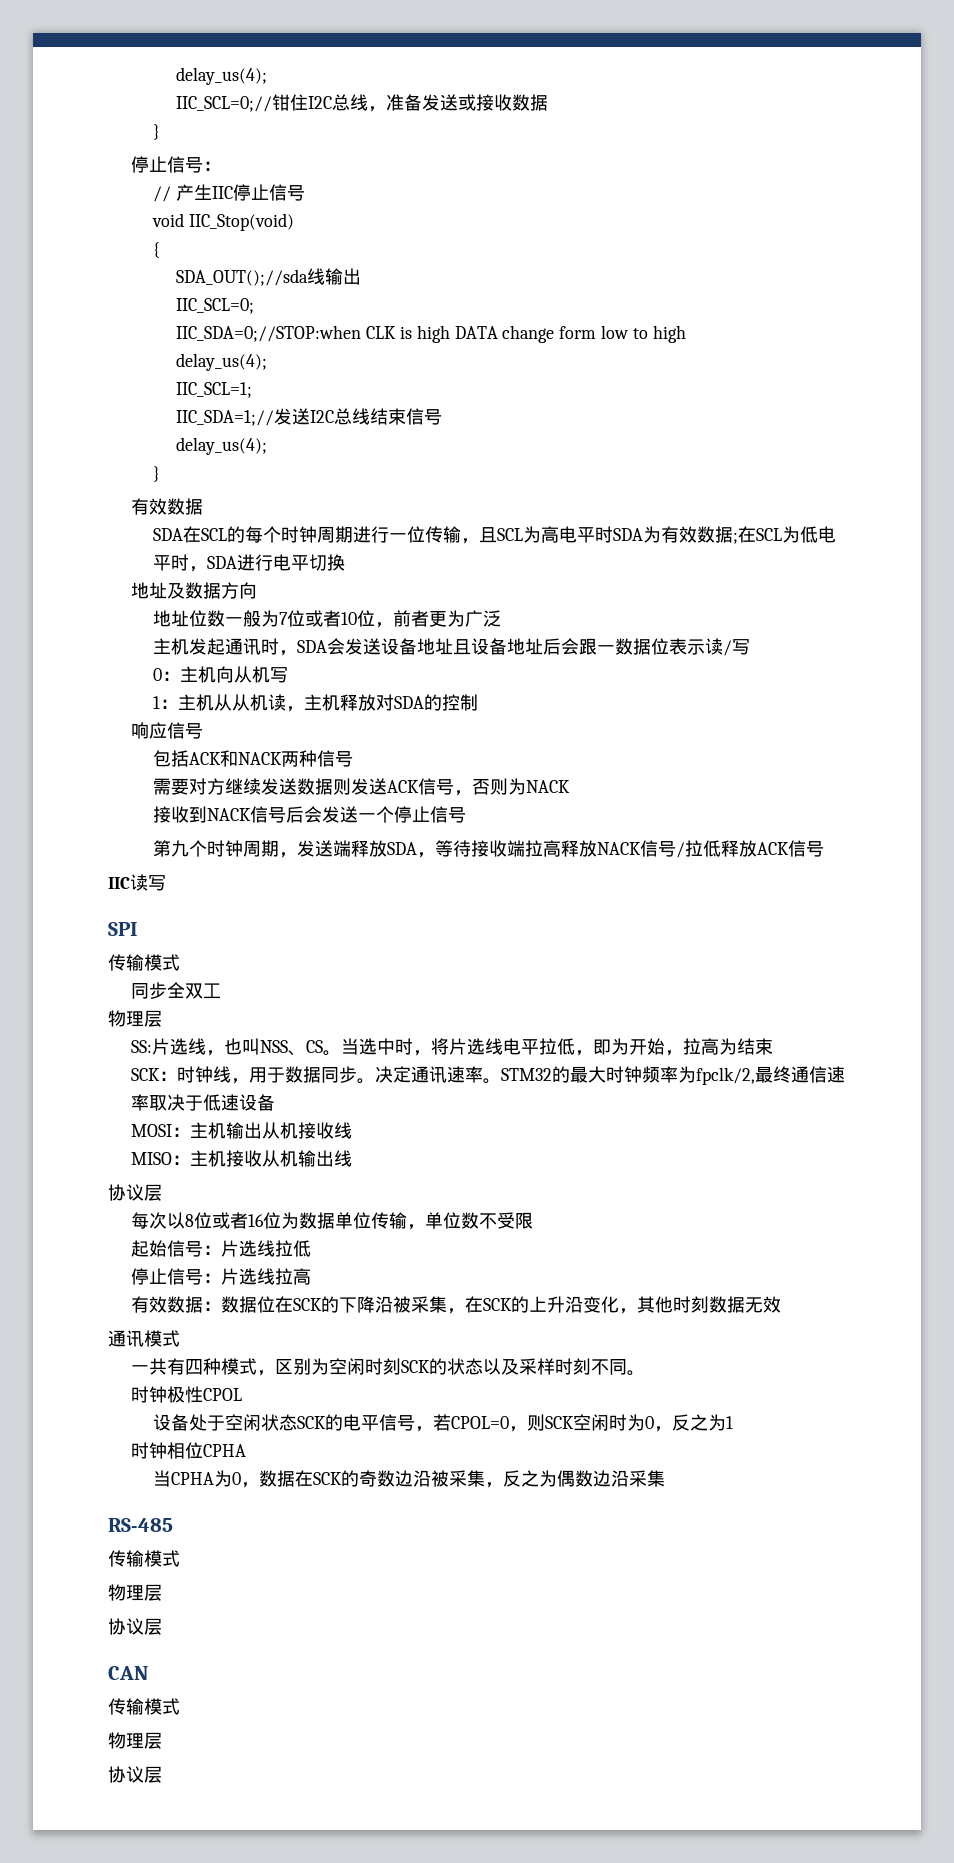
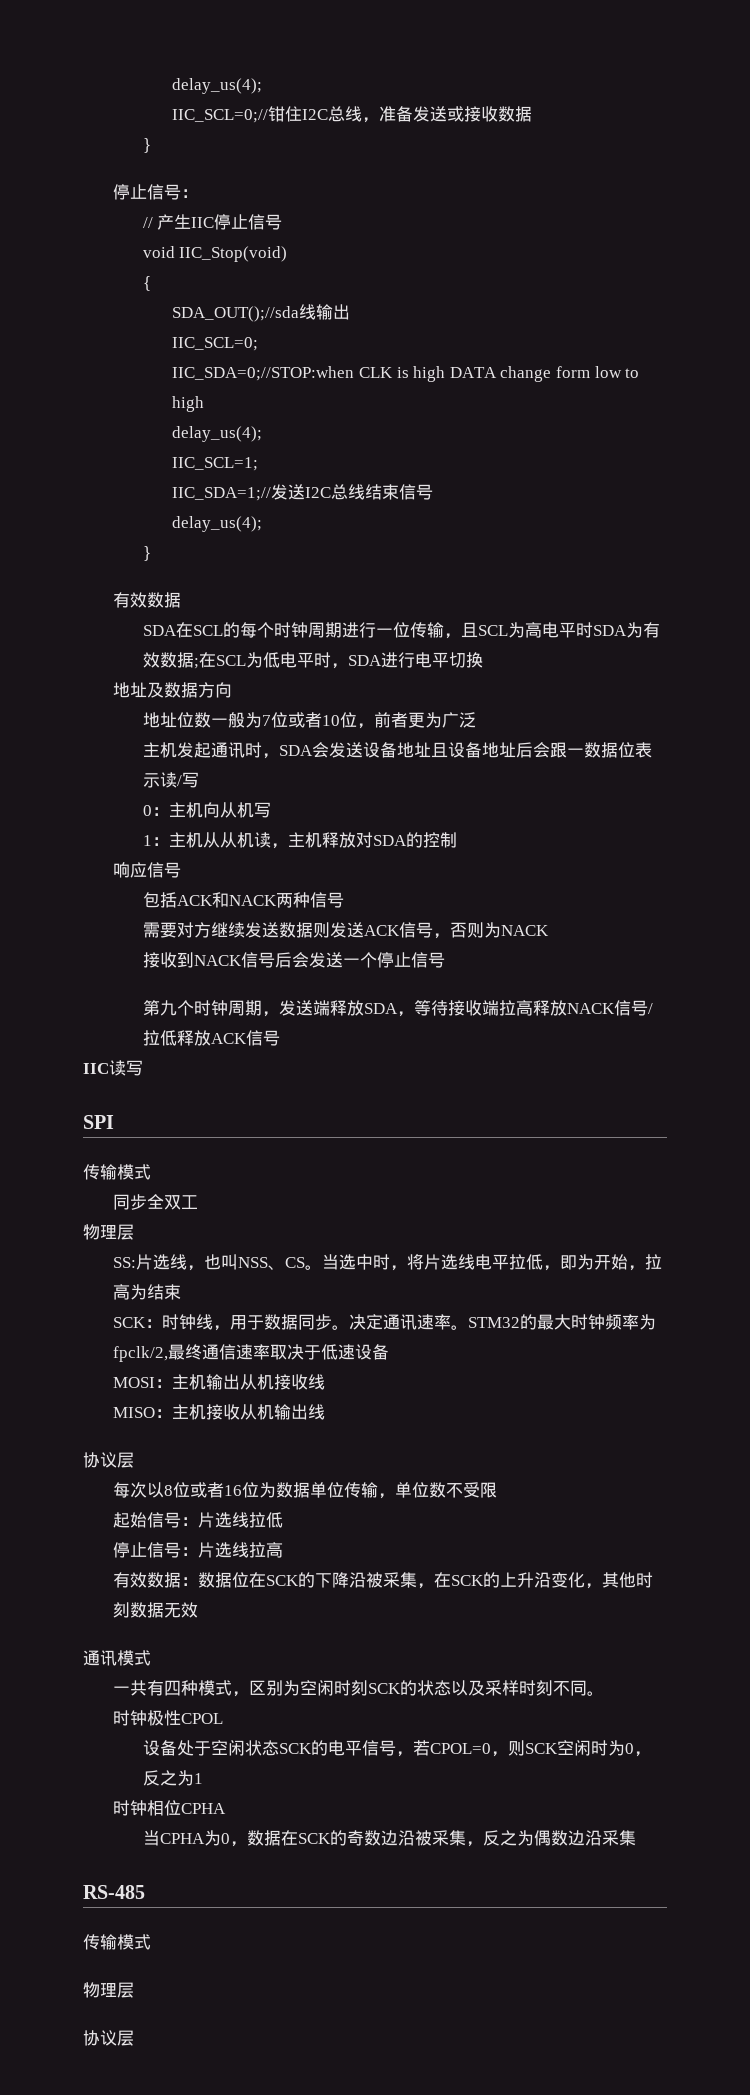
[108,1666,148,1680] [108,1698,180,1715] [108,1732,162,1749] [108,1766,162,1783] // CAN // 传输模式 // 物理层 // 协议层 -> (134, 2038) none

